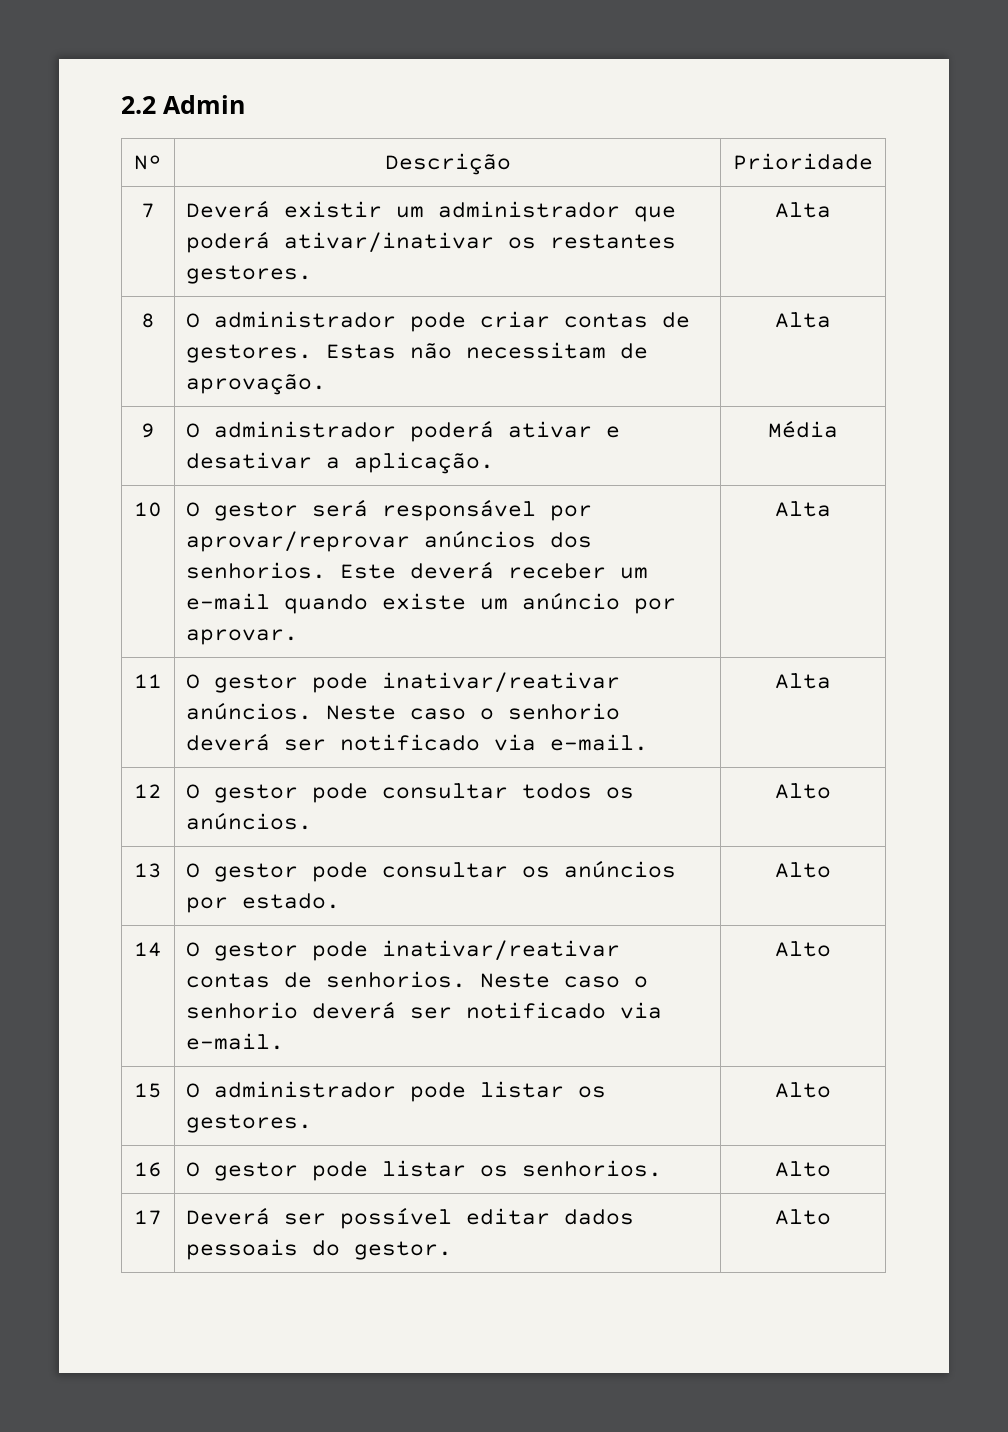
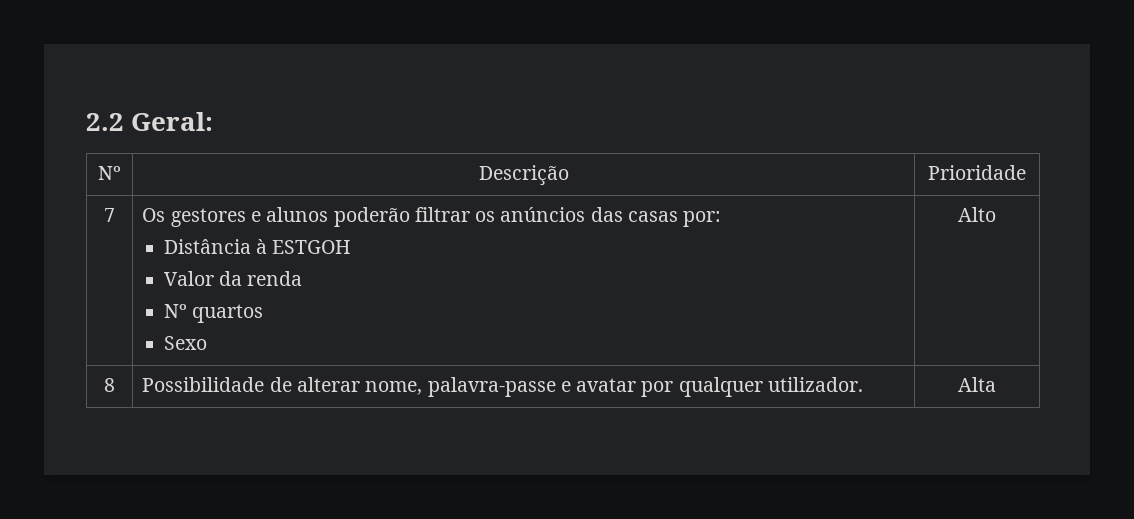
[163,95,245,114] Admin -> [131,112,214,131] Geral:
[186,201,677,222] [186,232,677,253] [186,265,313,284] [775,202,831,218] [141,313,155,328] [186,311,691,332] [186,342,649,363] [186,374,327,395] [775,312,831,328] [141,423,155,438] [186,421,621,442] [186,452,495,474] [768,421,838,438] [134,502,162,517] [186,500,593,521] [186,531,593,552] [186,562,649,579] [186,593,677,614] [186,629,299,645] [775,501,831,517] [134,674,162,688] [186,672,621,693] [186,703,621,720] [186,734,649,751] [775,673,831,689] [134,784,162,798] [186,783,635,803] [186,813,313,830] [775,783,831,799] [134,863,162,878] [186,861,677,882] [186,893,341,913] [775,862,831,878] [134,942,162,957] [186,940,621,961] [186,971,649,988] [186,1002,663,1019] [186,1033,285,1050] [775,941,831,957] [134,1083,162,1098] [186,1081,607,1102] [186,1114,313,1133] [775,1082,831,1098] [134,1162,162,1177] [186,1160,663,1181] [775,1161,831,1177] [134,1210,162,1225] [186,1208,635,1229] [186,1239,453,1260] [775,1209,831,1225] Deverá existir um administrador que poderá ativar/inativar os restantes gestores. | Alta // 8 | O administrador pode criar contas de gestores. Estas não necessitam de aprovação. | Alta // 9 | O administrador poderá ativar e desativar a aplicação. | Média // 10 | O gestor será responsável por aprovar/reprovar anúncios dos senhorios. Este deverá receber um e-mail quando existe um anúncio por aprovar. | Alta // 11 | O gestor pode inativar/reativar anúncios. Neste caso o senhorio deverá ser notificado via e-mail. | Alta // 12 | O gestor pode consultar todos os anúncios. | Alto // 13 | O gestor pode consultar os anúncios por estado. | Alto // 14 | O gestor pode inativar/reativar contas de senhorios. Neste caso o senhorio deverá ser notificado via e-mail. | Alto // 15 | O administrador pode listar os gestores. | Alto // 16 | O gestor pode listar os senhorios. | Alto // 17 | Deverá ser possível editar dados pessoais do gestor. | Alto -> [142,207,722,227] [163,239,351,254] [163,271,303,286] [163,304,264,323] [163,336,207,350] [958,207,996,222] [104,378,115,392] [142,377,863,397] [958,377,996,392] Os gestores e alunos poderão filtrar os anúncios das casas por: // Distância à ESTGOH // Valor da renda // Nº quartos // Sexo | Alto // 8 | Possibilidade de alterar nome, palavra-passe e avatar por qualquer utilizador. | Alta

